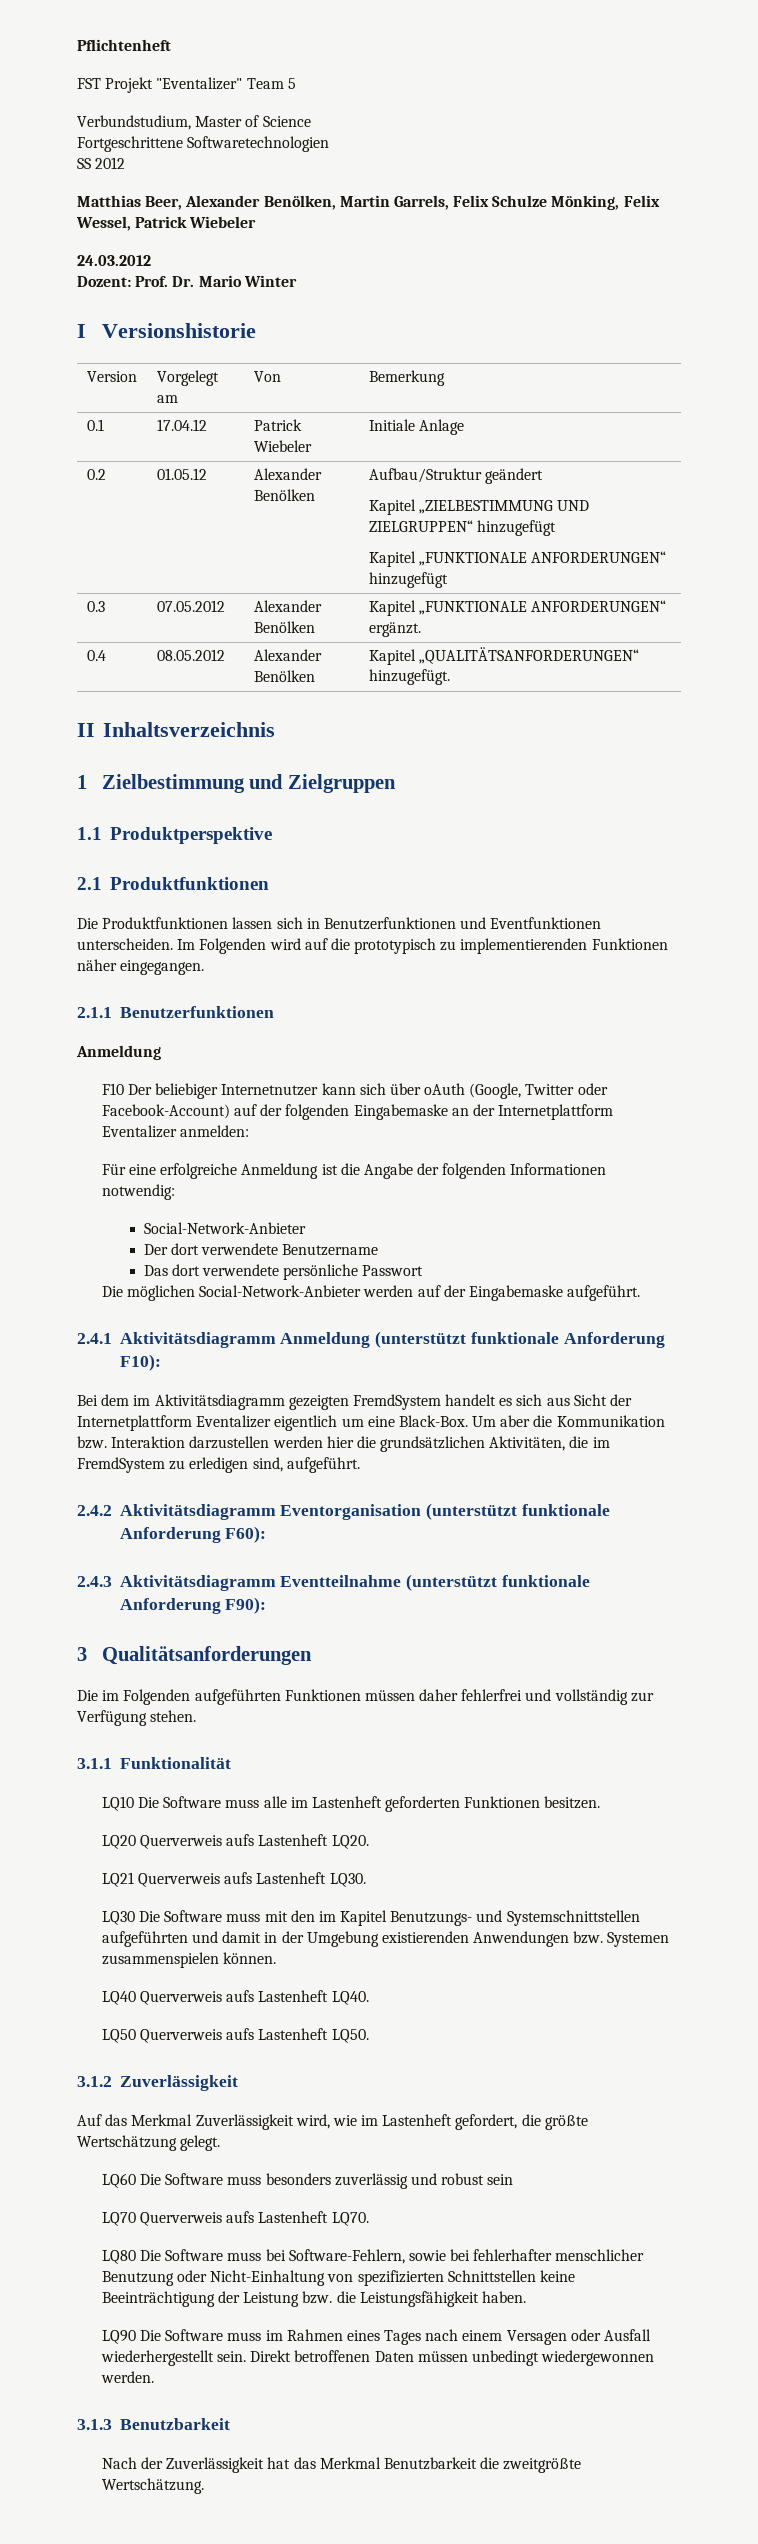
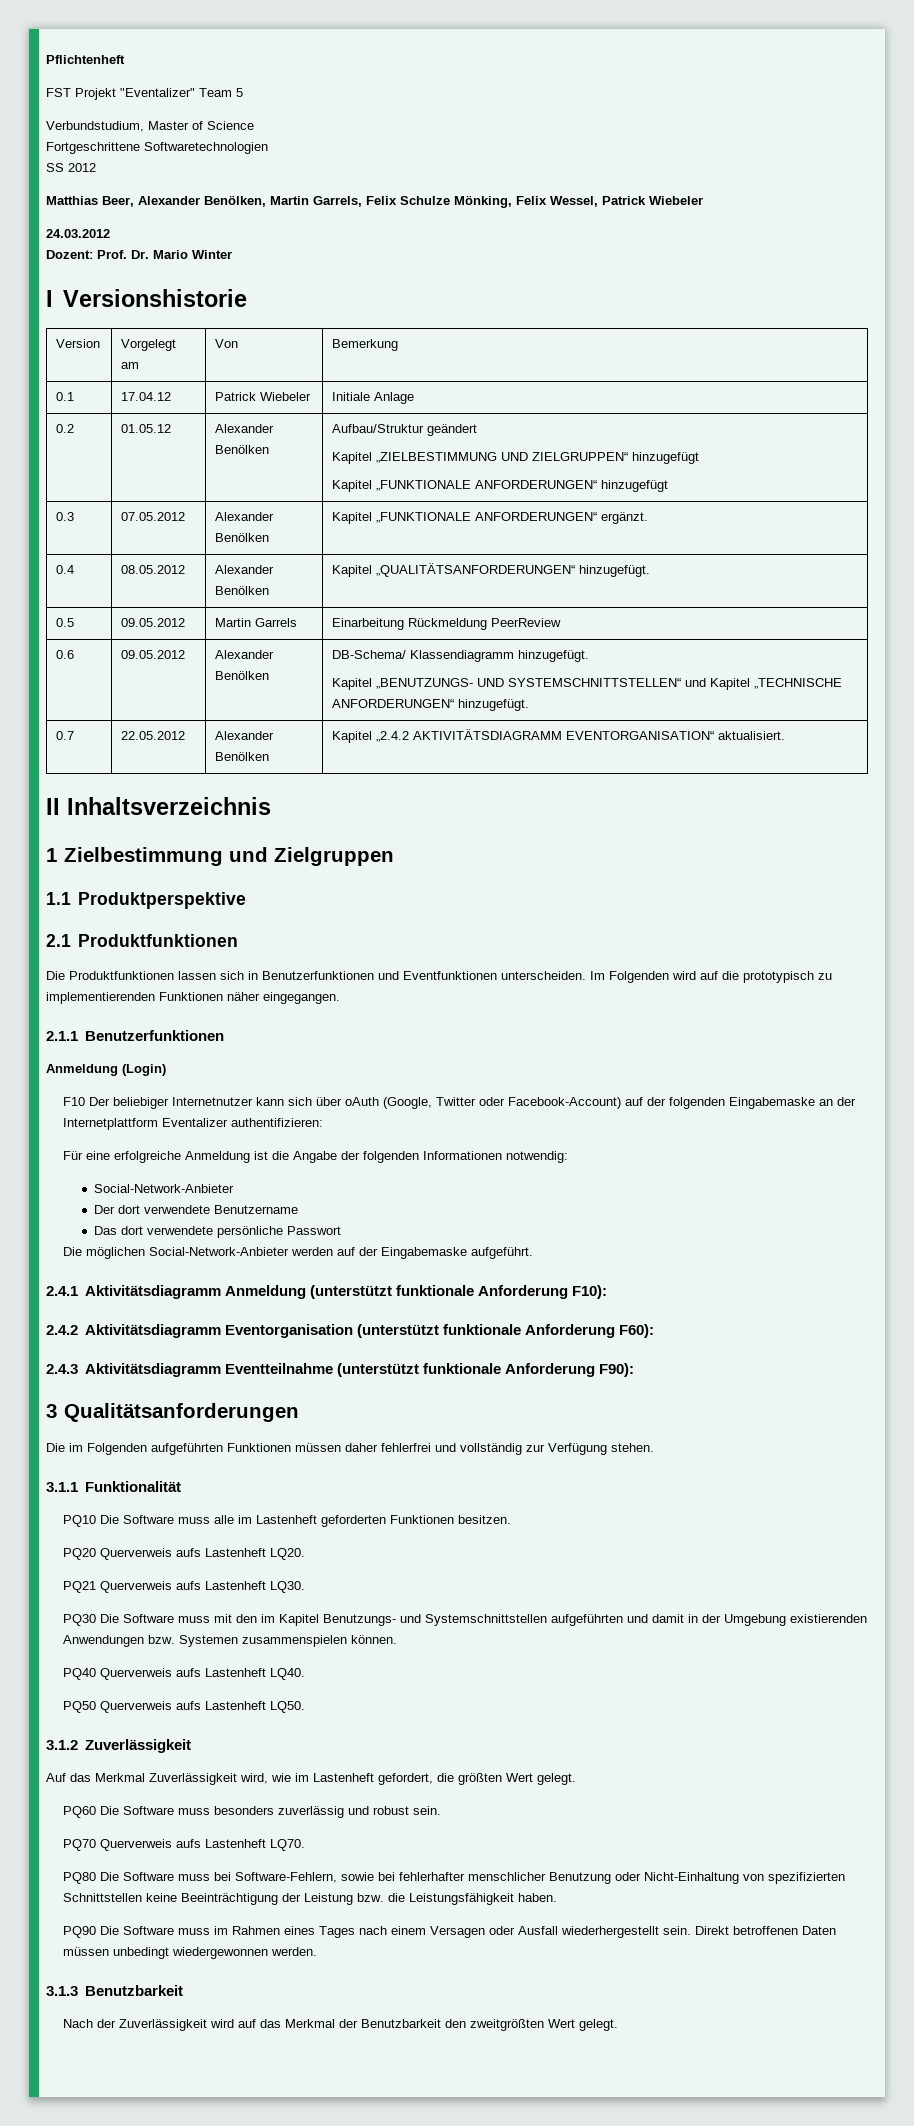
(450, 677) none -> [56,618,75,627] [121,618,186,627] [215,618,298,627] [332,618,562,630] [56,650,75,659] [121,650,186,659] [215,650,275,659] [215,671,270,680] [332,650,590,662] [332,678,843,690] [332,699,530,711] [56,731,75,740] [121,731,186,740] [215,731,275,740] [215,752,270,761] [332,729,786,743] // 0.5 | 09.05.2012 | Martin Garrels | Einarbeitung Rückmeldung PeerReview // 0.6 | 09.05.2012 | Alexander Benölken | DB-Schema/ Klassendiagramm hinzugefügt. // Kapitel „BENUTZUNGS- UND SYSTEMSCHNITTSTELLEN“ und Kapitel „TECHNISCHE ANFORDERUNGEN“ hinzugefügt. // 0.7 | 22.05.2012 | Alexander Benölken | Kapitel „2.4.2 AKTIVITÄTSDIAGRAMM EVENTORGANISATION“ aktualisiert.
(161, 1052) none -> [122,1064,166,1076] (Login)
[179,1125,249,1137] anmelden: -> [230,1118,323,1127] authentifizieren:
[77,1394,633,1410] [77,1415,665,1431] [77,1436,610,1452] [77,1457,360,1473] // Bei dem im Aktivitätsdiagramm gezeigten FremdSystem handelt es sich aus Sicht der Internetplattform Eventalizer eigentlich um eine Black-Box. Um aber die Kommunikation bzw. Interaktion darzustellen werden hier die grundsätzlichen Aktivitäten, die im FremdSystem zu erledigen sind, aufgeführt. -> (607, 1292) none
[101,1796,134,1811] LQ10 -> [62,1515,96,1527] PQ10
[101,1835,136,1849] LQ20 -> [62,1548,96,1560] PQ20
[101,1872,134,1887] LQ21 -> [62,1581,96,1593] PQ21
[101,1911,135,1925] LQ30 -> [62,1614,96,1626] PQ30
[101,1991,136,2005] LQ40 -> [62,1668,96,1680] PQ40
[101,2029,136,2043] LQ50 -> [62,1701,96,1713] PQ50
[544,2115,588,2130] [77,2135,177,2151] größte Wertschätzung -> [458,1773,533,1785] größten Wert
[101,2173,136,2188] LQ60 -> [62,1806,96,1818] PQ60
[487,2174,514,2185] [101,2212,136,2226] sein // LQ70 -> [412,1806,441,1815] [62,1839,96,1851] sein. // PQ70
[101,2250,136,2264] LQ80 -> [62,1872,96,1884] PQ80
[101,2330,136,2344] LQ90 -> [62,1926,96,1938] PQ90
[267,2457,582,2473] [101,2478,204,2494] hat das Merkmal Benutzbarkeit die zweitgrößte Wertschätzung. -> [209,2019,618,2031] wird auf das Merkmal der Benutzbarkeit den zweitgrößten Wert gelegt.

